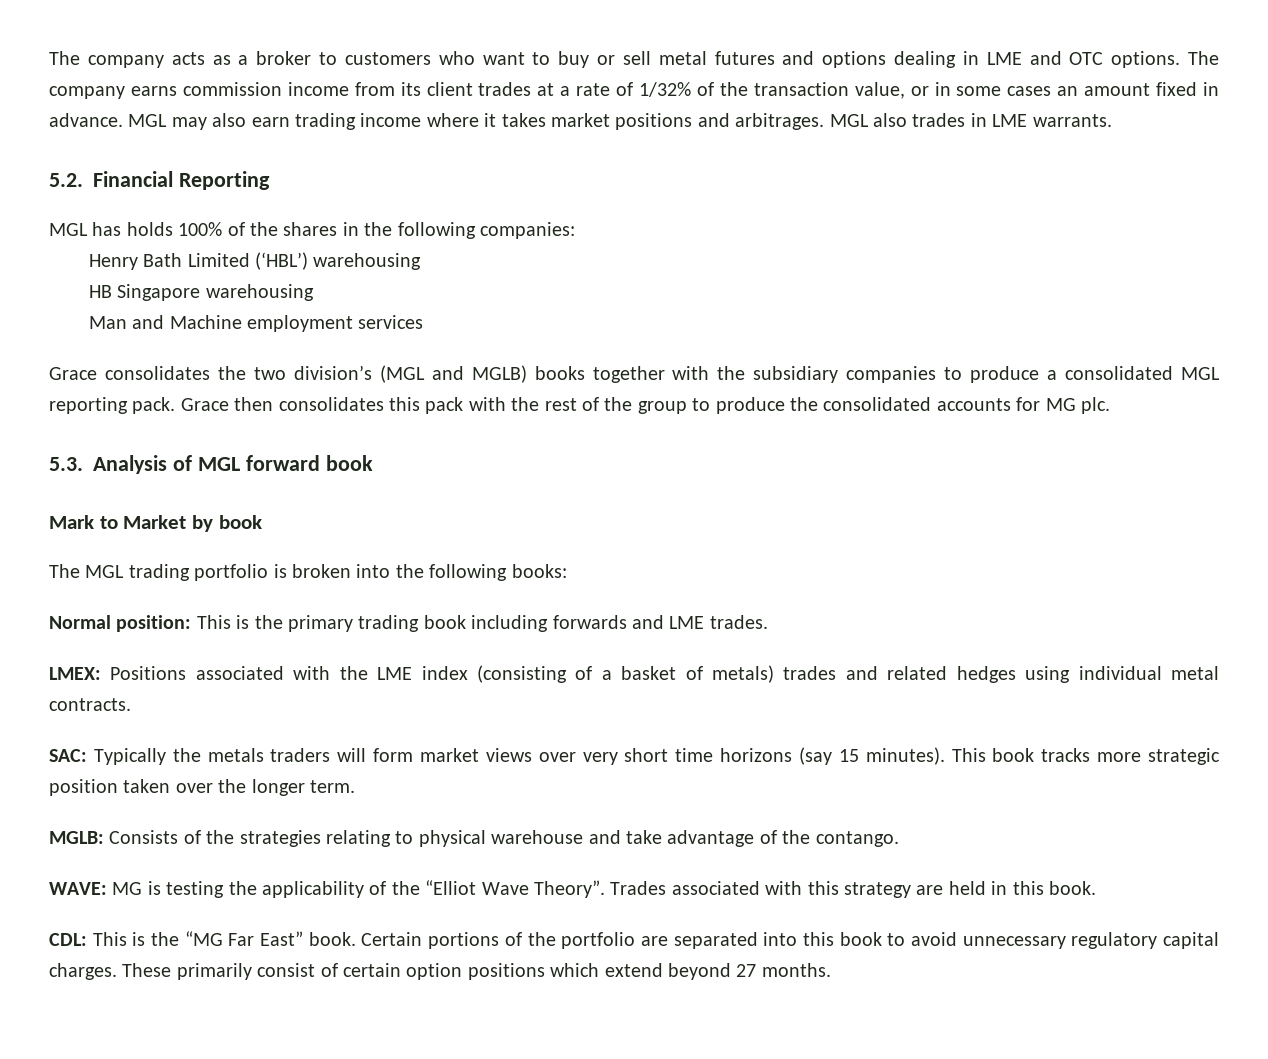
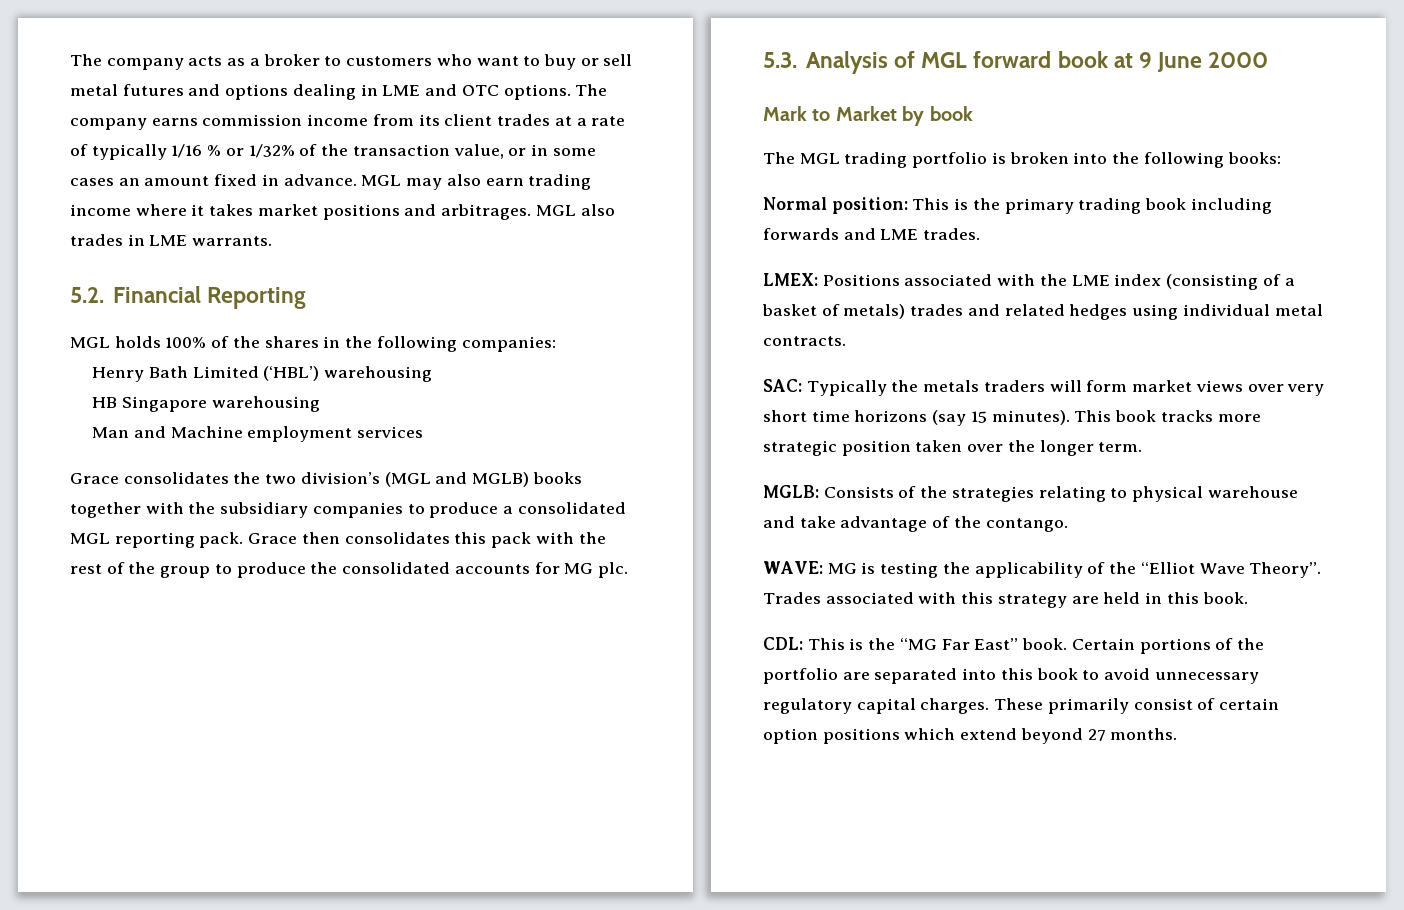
(634, 89) none -> [91,144,244,160] typically 1/16 % or
[92,222,122,236] has -> (110, 342) none
(373, 463) none -> [1113,52,1269,72] at 9 June 2000

